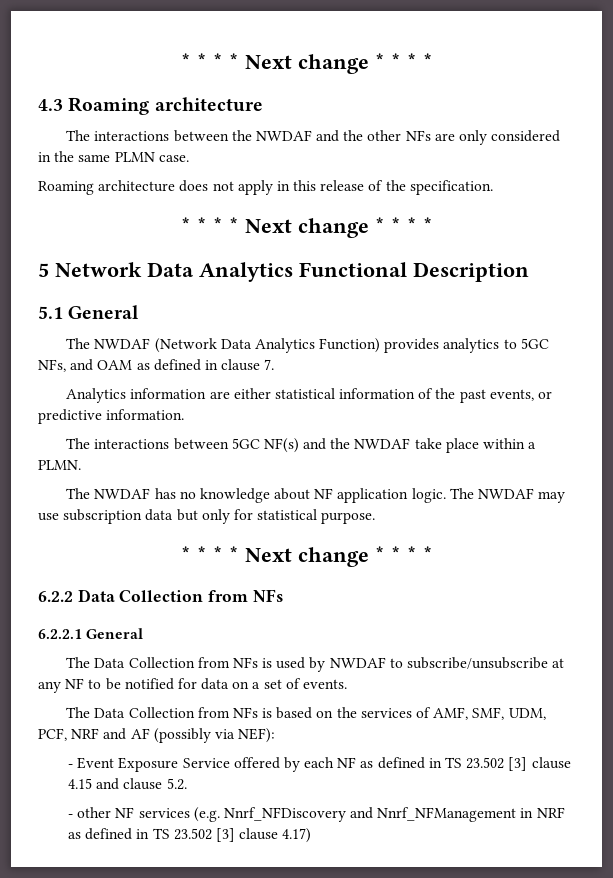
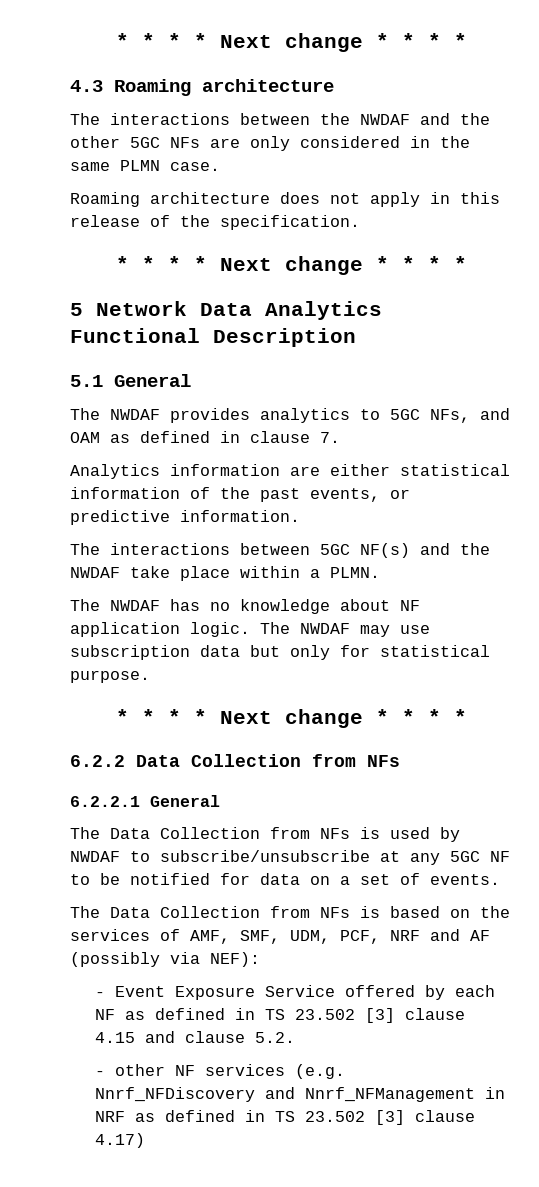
(402, 135) none -> [130,137,160,148] 5GC
[154,338,381,353] (Network Data Analytics Function) -> (160, 414) none
(61, 687) none -> [450,851,480,862] 5GC

